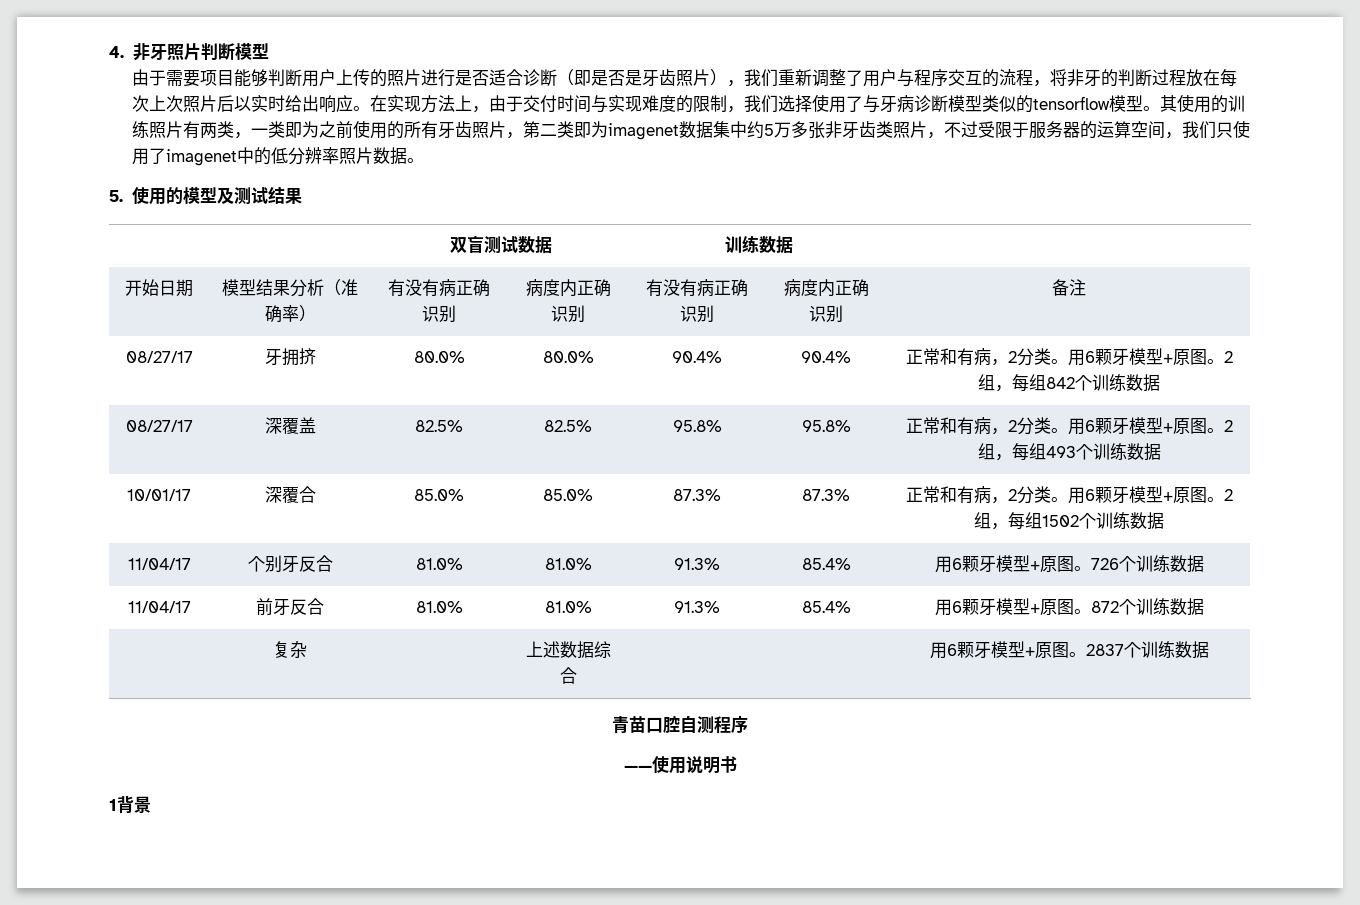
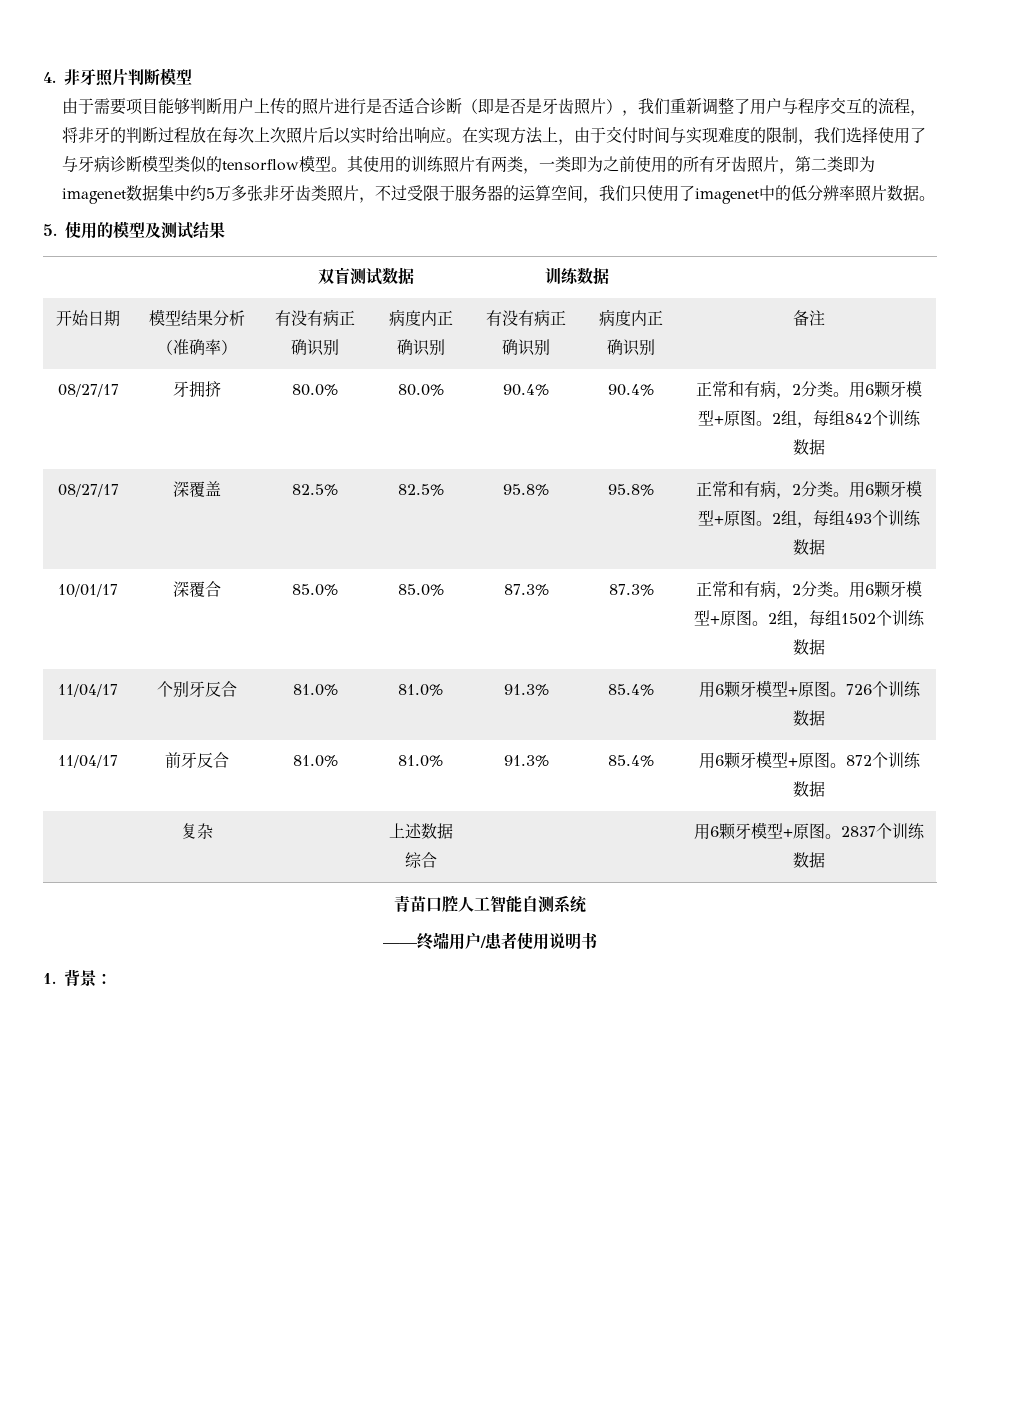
[680,715,748,734] [623,765,652,771] 自测程序 // —— -> [458,895,587,913] [383,932,517,950] 人工智能自测系统 // ——终端用户/患者
[109,796,151,814] 1背景 -> [43,969,112,987] 1.背景：

